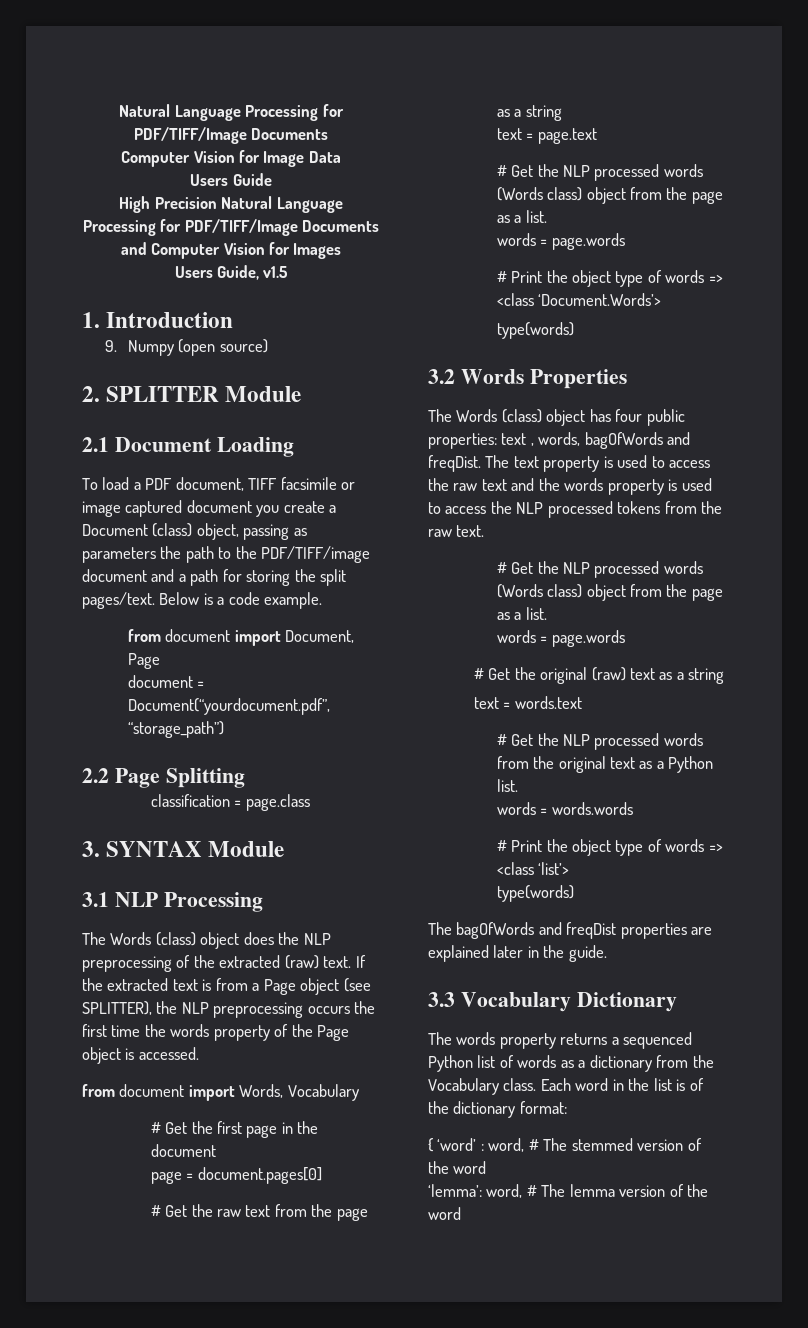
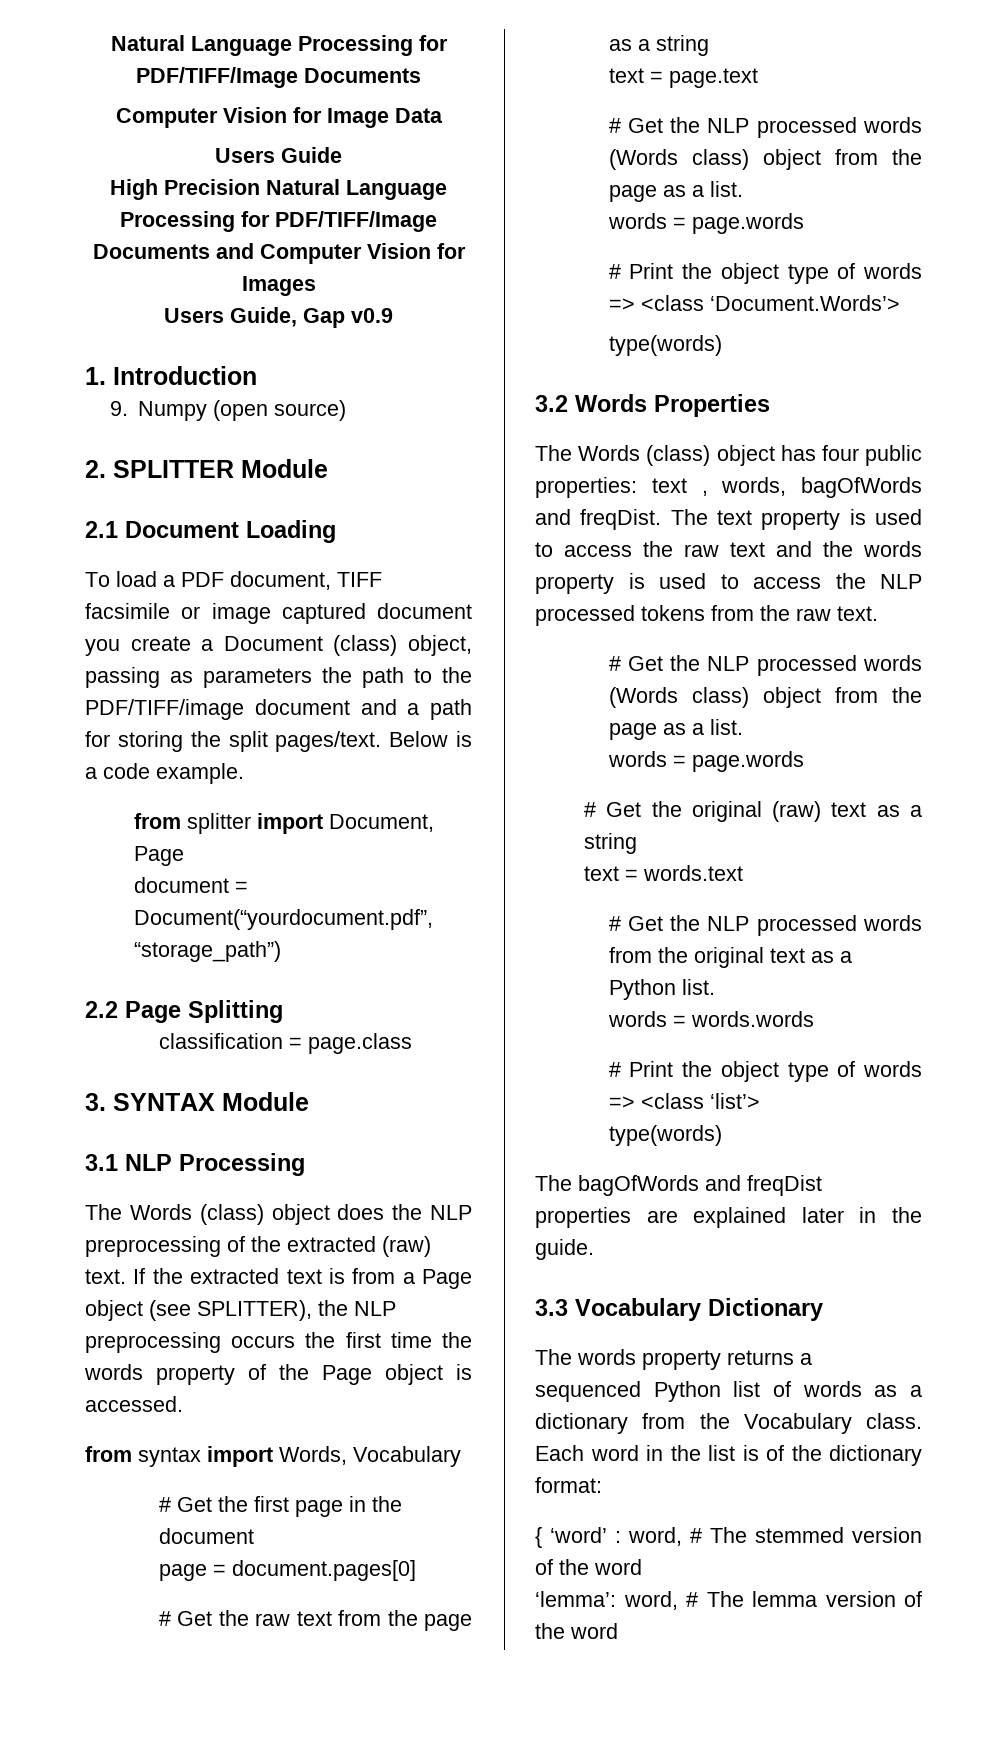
[263,266,289,278] v1.5 -> [303,308,393,328] Gap v0.9
[165,629,231,642] document -> [187,813,252,834] splitter
[119,1084,185,1097] document -> [138,1447,201,1467] syntax

